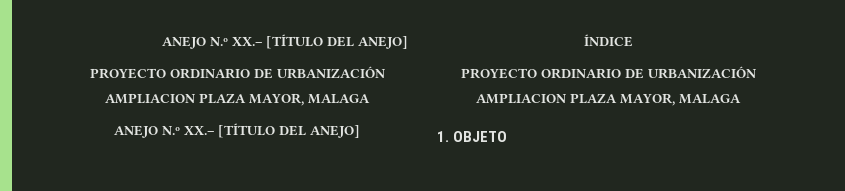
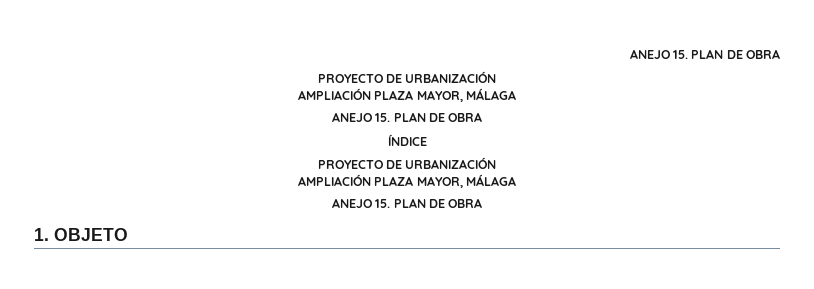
[162,34,408,49] [89,66,386,79] [105,93,370,106] [114,123,360,138] ANEJO N.º XX.– [TÍTULO DEL ANEJO] // PROYECTO ORDINARIO DE URBANIZACIÓN // AMPLIACION PLAZA MAYOR, MALAGA // ANEJO N.º XX.– [TÍTULO DEL ANEJO] -> [629,49,780,59] [317,71,497,83] [297,88,517,102] [331,112,483,122] ANEJO 15. PLAN DE OBRA // PROYECTO DE URBANIZACIÓN // AMPLIACIÓN PLAZA MAYOR, MÁLAGA // ANEJO 15. PLAN DE OBRA
[540,66,757,79] [476,93,741,106] ORDINARIO DE URBANIZACIÓN // AMPLIACION PLAZA MAYOR, MALAGA -> [386,157,497,169] [297,174,517,188] [331,198,483,208] DE URBANIZACIÓN // AMPLIACIÓN PLAZA MAYOR, MÁLAGA // ANEJO 15. PLAN DE OBRA

